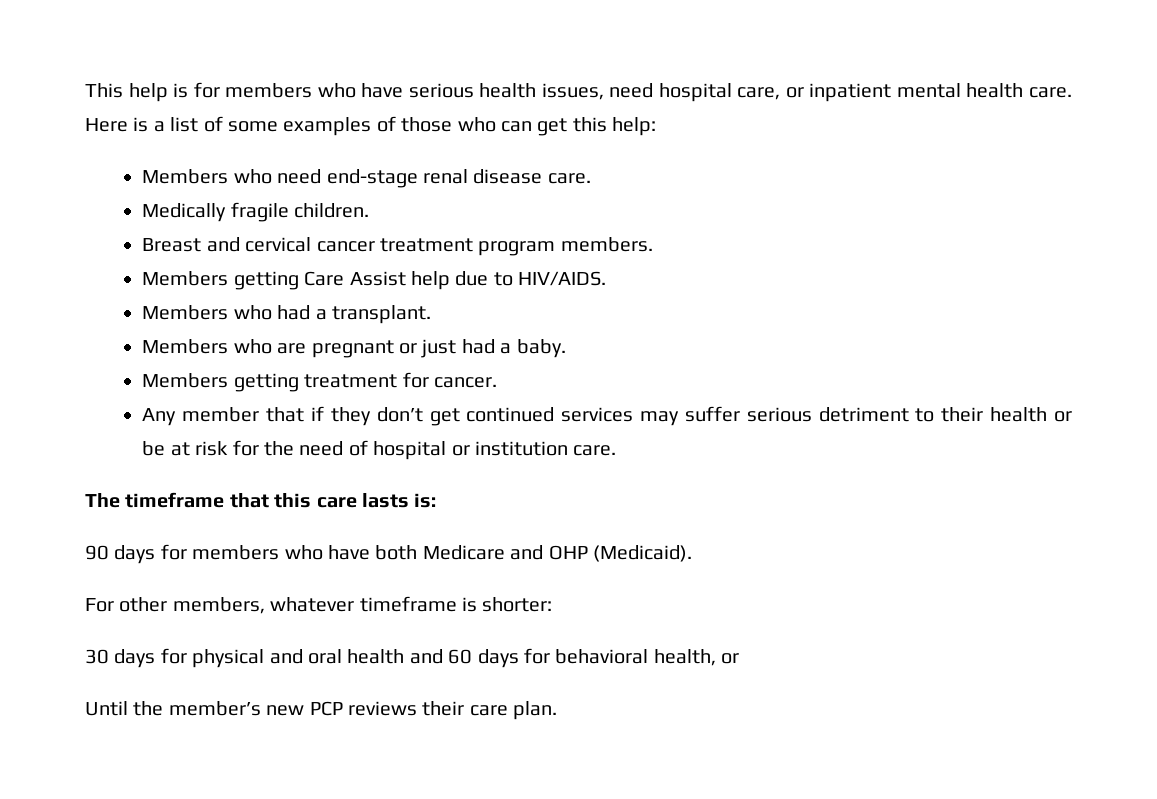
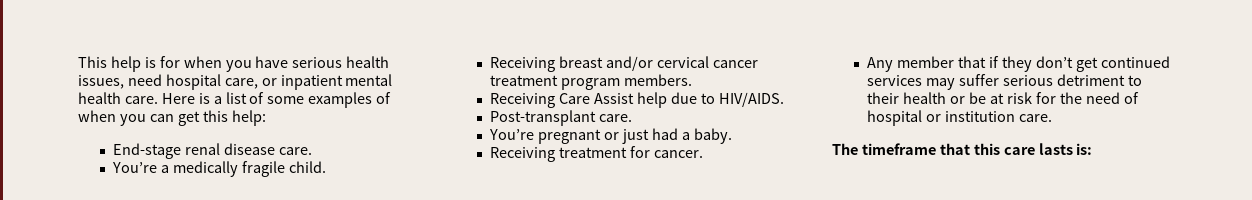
[225,83,356,98] members who -> [183,56,252,72] when you
[401,117,496,132] those who -> [78,110,146,126] when you
[142,169,418,188] Members who need end-stage -> [113,143,182,159] End-stage
[142,202,370,222] [142,237,240,252] Medically fragile children. // Breast and -> [112,161,326,177] [490,56,654,72] You’re a medically fragile child. // Receiving breast and/or
[142,271,299,290] Members getting -> [490,93,556,108] Receiving
[142,305,432,324] [142,339,307,354] Members who had a transplant. // Members who are -> [490,110,633,126] [489,129,535,140] Post-transplant care. // You’re
[142,373,299,392] Members getting -> [490,147,556,162] Receiving
[85,544,692,564] [85,596,553,614] [85,648,740,668] [85,701,558,720] // 90 days for members who have both Medicare and OHP (Medicaid). // For other members, whatever timeframe is shorter: // 30 days for physical and oral health and 60 days for behavioral health, or // Until the member’s new PCP reviews their care plan. -> (1093, 149) none

